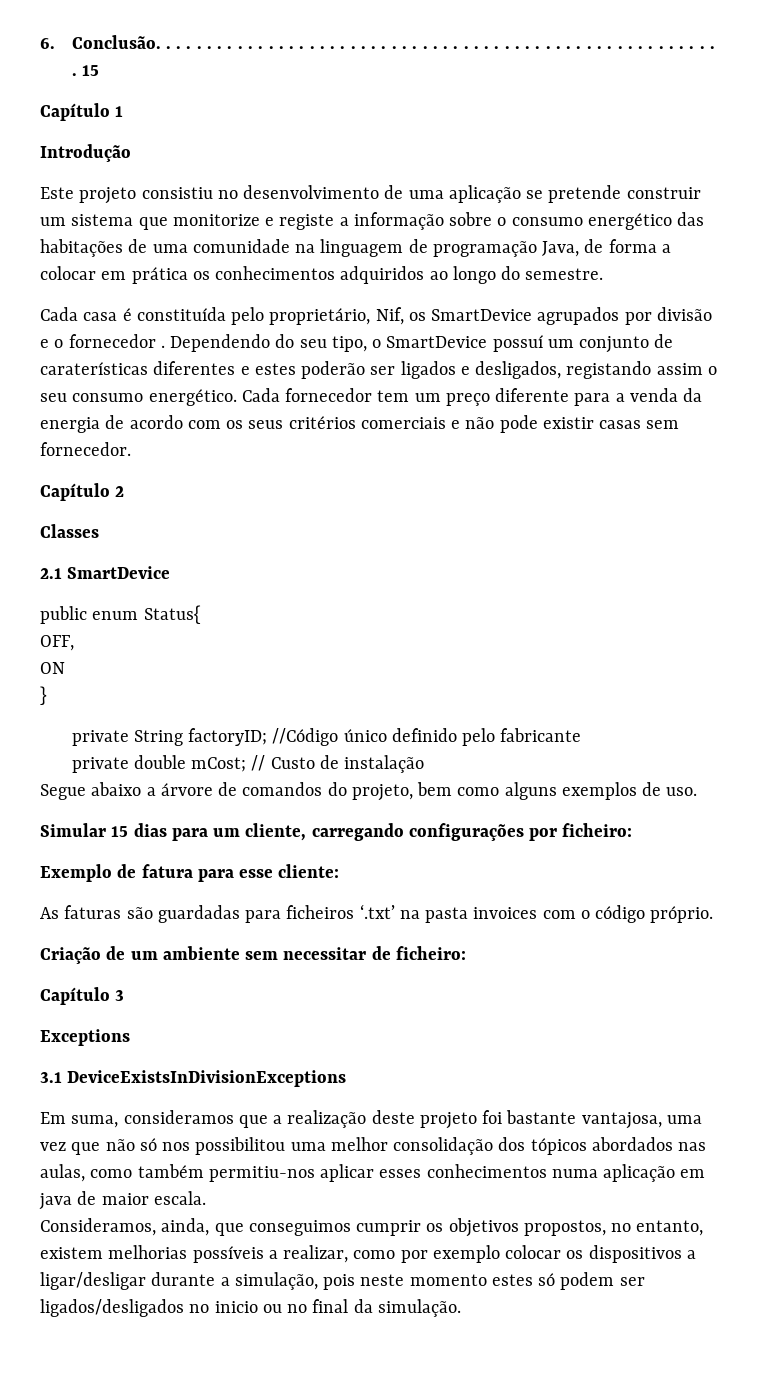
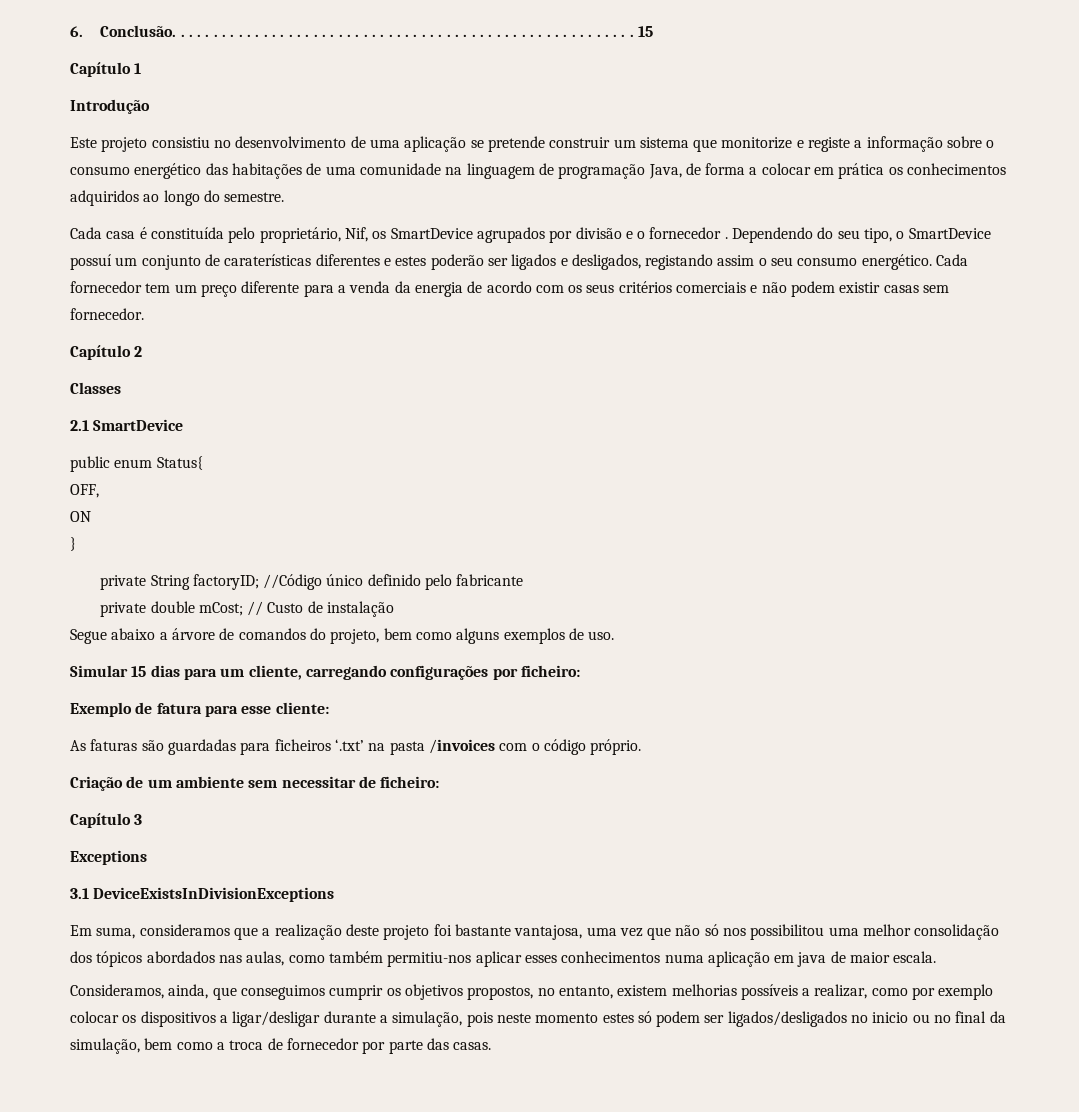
[499,415,538,433] pode -> [791,281,836,297] podem
[473,907,538,919] invoices -> [428,739,495,754] /invoices
[377,1299,461,1317] simulação. -> [70,1038,492,1054] simulação, bem como a troca de fornecedor por parte das casas.

